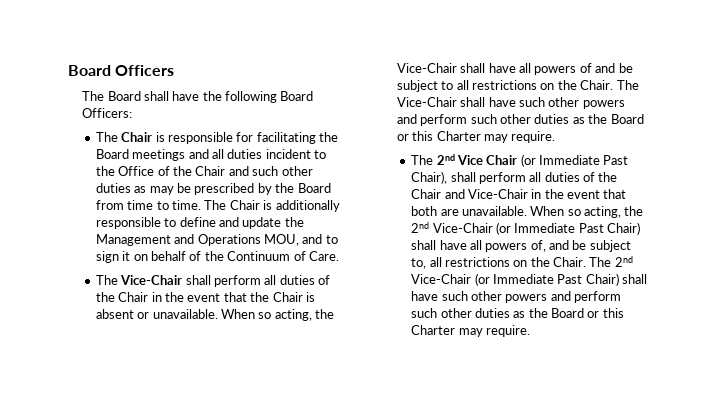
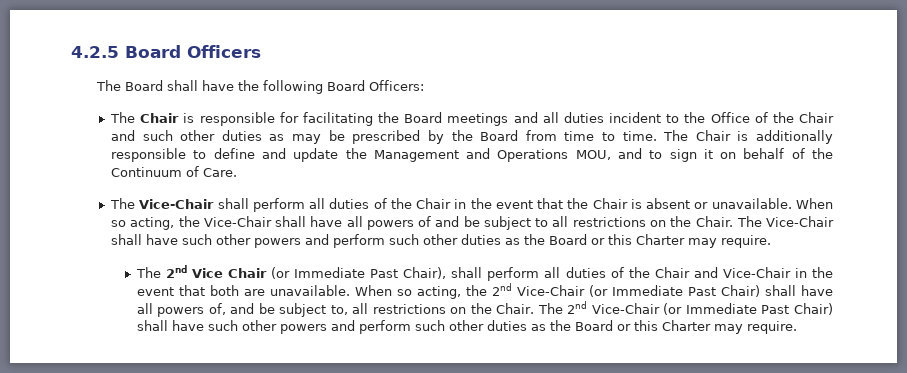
(68, 70) none -> [71,46,119,58] 4.2.5

